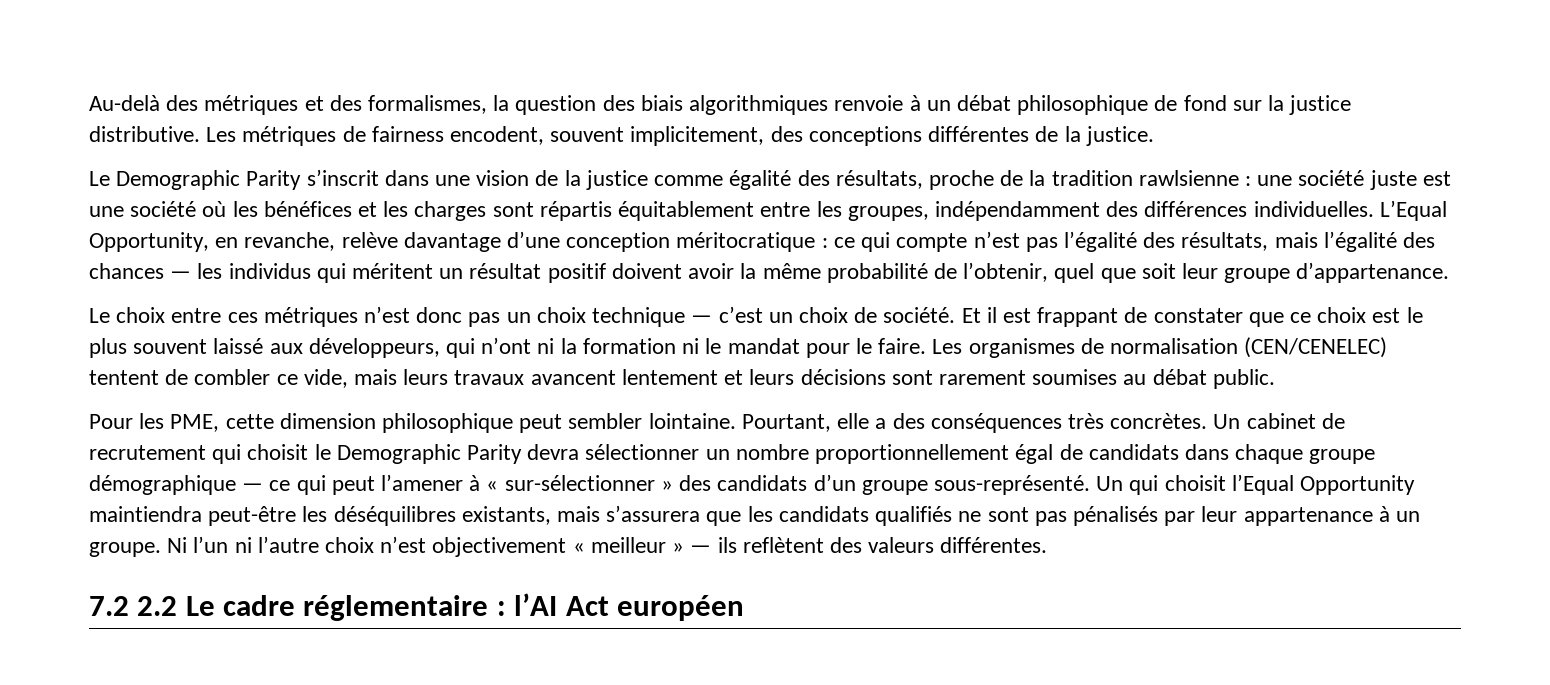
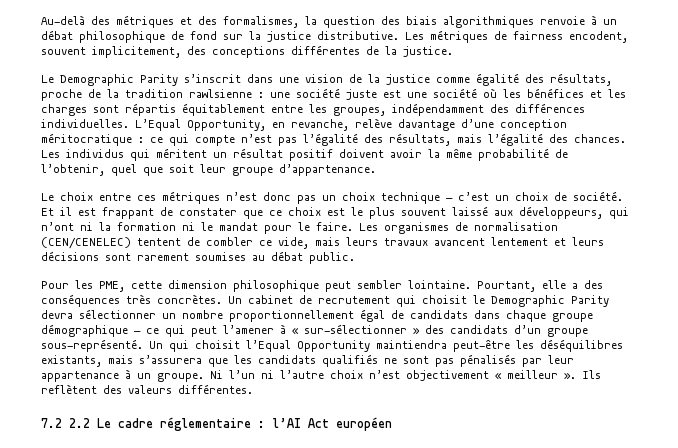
[89,263,223,279] chances — les -> [574,134,626,143] [41,150,60,158] chances. Les
[672,537,737,553] » — ils -> [564,370,601,380] ». Ils

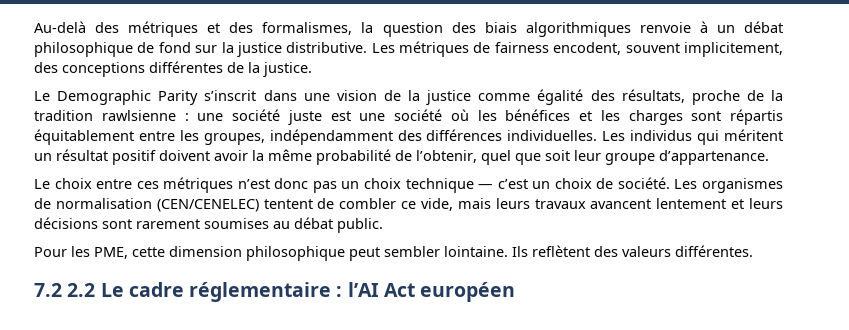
[135,118,567,131] [41,133,626,146] L’Equal Opportunity, en revanche, relève davantage d’une conception méritocratique : ce qui compte n’est pas l’égalité des résultats, mais l’égalité des chances. -> (598, 135) none
[41,206,629,219] [41,222,353,234] Et il est frappant de constater que ce choix est le plus souvent laissé aux développeurs, qui n’ont ni la formation ni le mandat pour le faire. -> (670, 183) none
[477,280,603,292] [41,294,609,307] [41,309,593,322] [41,324,588,337] [41,339,623,352] [41,354,574,367] [41,369,576,382] Pourtant, elle a des conséquences très concrètes. Un cabinet de recrutement qui choisit le Demographic Parity devra sélectionner un nombre proportionnellement égal de candidats dans chaque groupe démographique — ce qui peut l’amener à « sur-sélectionner » des candidats d’un groupe sous-représenté. Un qui choisit l’Equal Opportunity maintiendra peut-être les déséquilibres existants, mais s’assurera que les candidats qualifiés ne sont pas pénalisés par leur appartenance à un groupe. Ni l’un ni l’autre choix n’est objectivement « meilleur ». -> (508, 251) none

